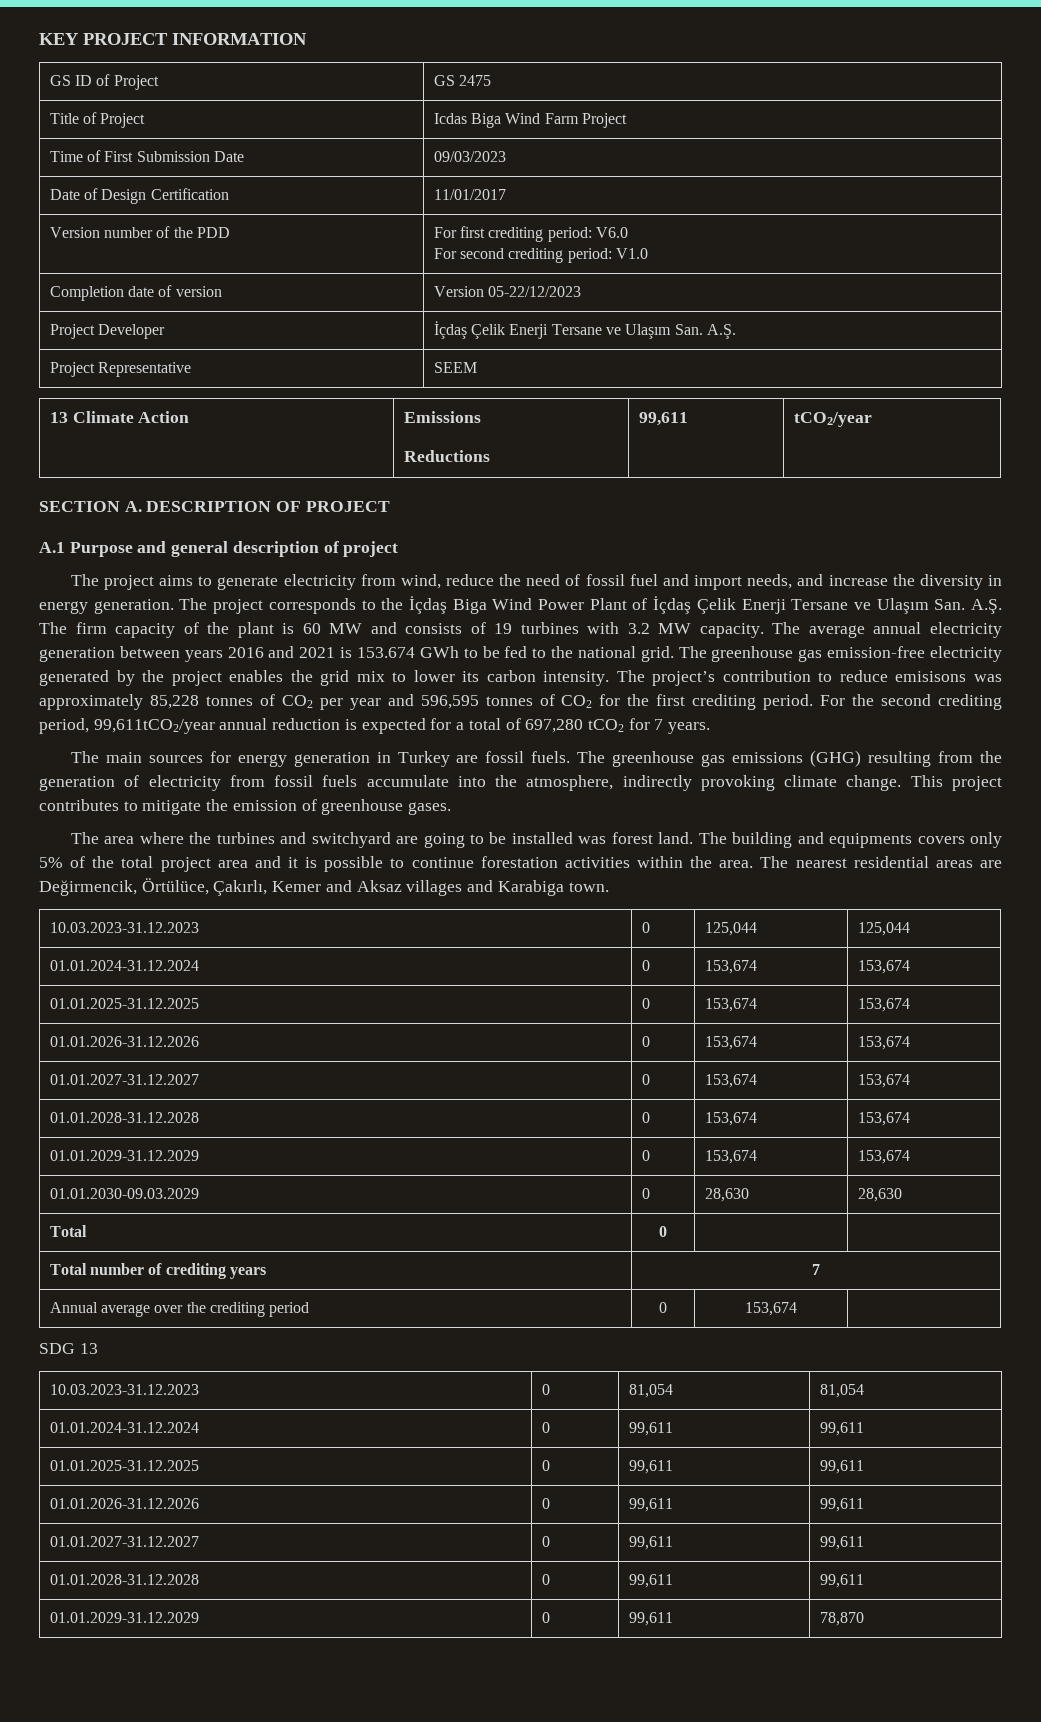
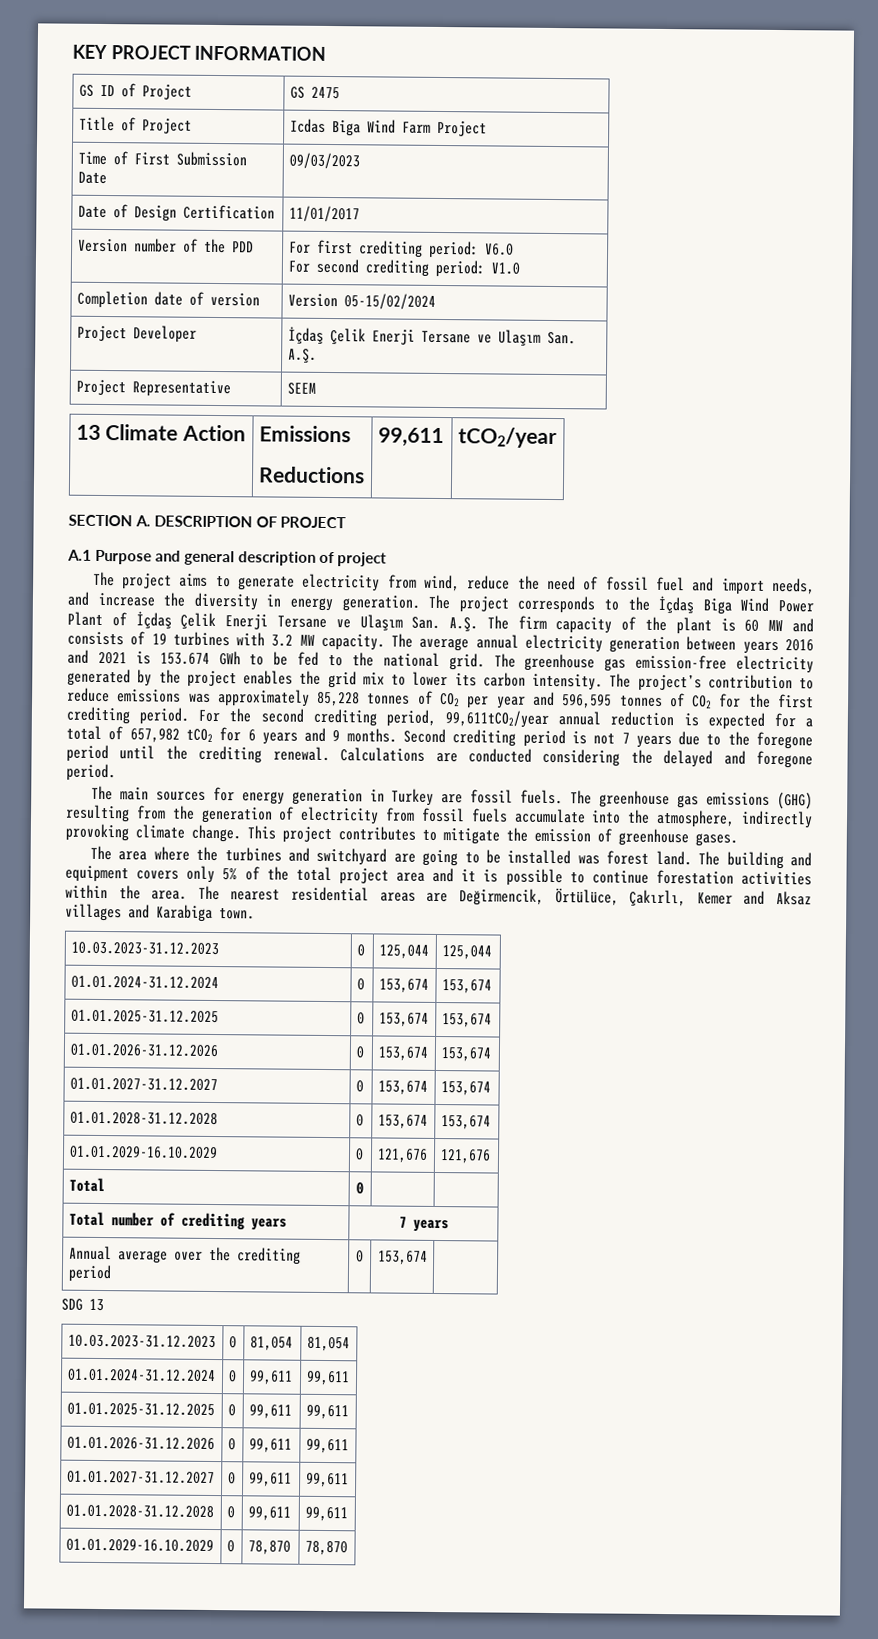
[488,286,582,297] 05-22/12/2023 -> [343,293,436,310] 05-15/02/2024
[895,671,967,682] emisisons -> [117,689,182,703] emissions
[525,719,584,733] 697,280 -> [129,728,180,743] 657,982
[654,719,711,734] 7 years. -> [247,727,813,750] [66,744,813,769] [66,763,116,782] 6 years and 9 months. Second crediting period is not 7 years due to the foregone period until the crediting renewal. Calculations are conducted considering the delayed and foregone period.
[829,833,913,848] equipments -> [65,865,129,883] equipment
[49,1150,199,1161] [641,1150,650,1161] [704,1150,757,1164] [857,1150,910,1164] [49,1188,199,1199] [641,1188,650,1199] [704,1188,749,1202] [857,1188,902,1202] 01.01.2029-31.12.2029 | 0 | 153,674 | 153,674 // 01.01.2030-09.03.2029 | 0 | 28,630 | 28,630 -> [68,1145,218,1160] [354,1148,364,1161] [376,1148,428,1163] [439,1149,491,1164] 01.01.2029-16.10.2029 | 0 | 121,676 | 121,676
(821, 1269) none -> [412,1219,449,1233] years
[49,1612,199,1623] [541,1612,550,1623] [628,1612,673,1626] 01.01.2029-31.12.2029 | 0 | 99,611 -> [65,1538,214,1553] [226,1540,235,1553] [247,1540,291,1555] 01.01.2029-16.10.2029 | 0 | 78,870

